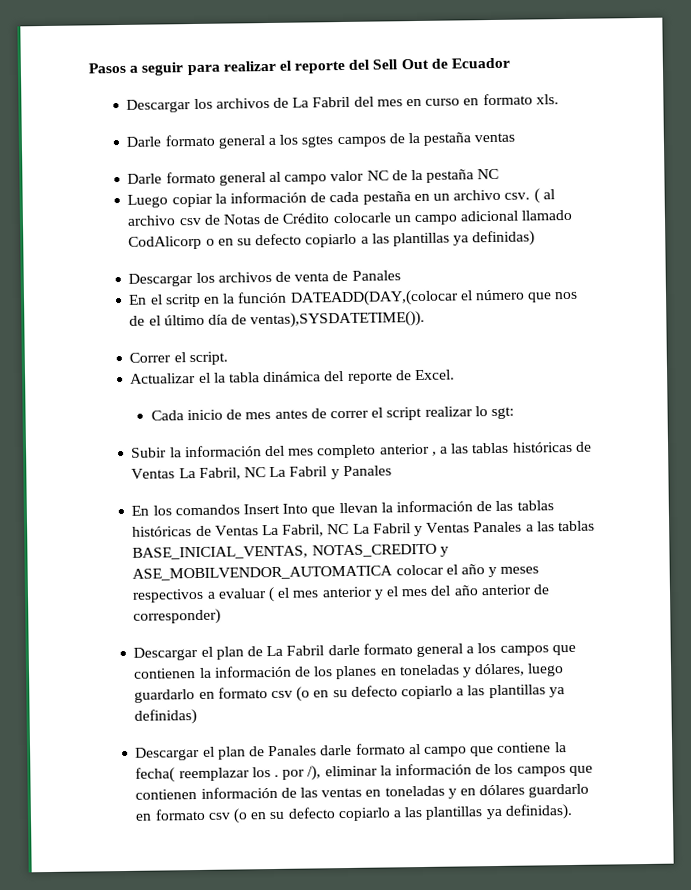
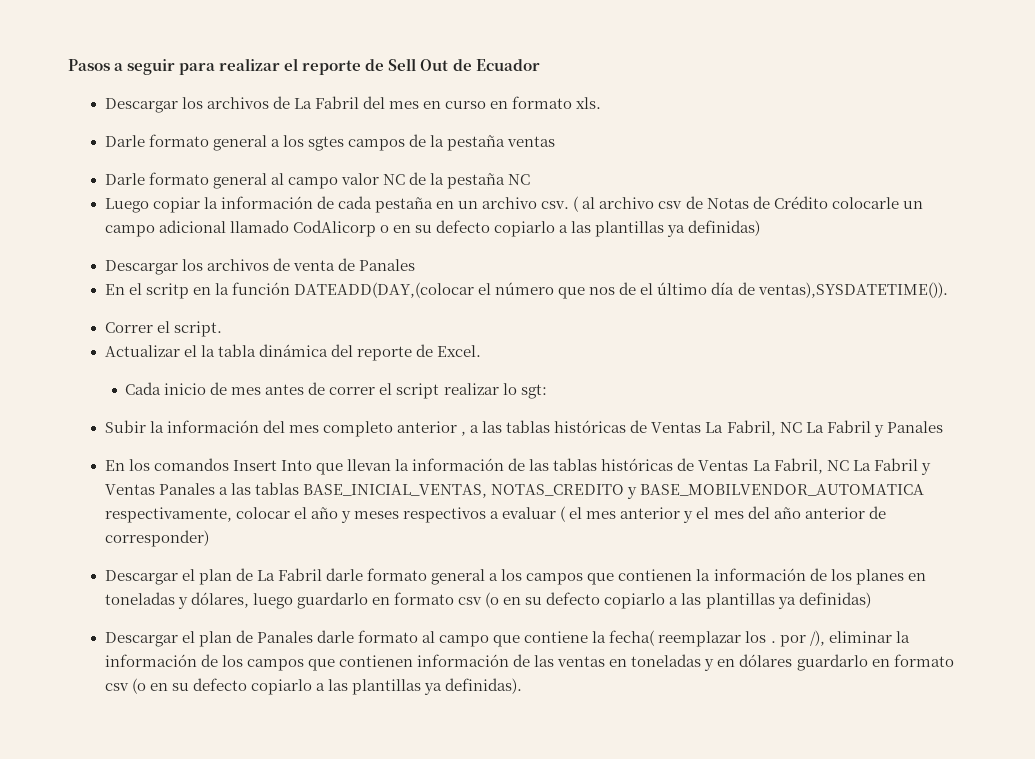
[348,59,371,70] del -> [365,59,385,71] de
[132,565,394,581] ASE_MOBILVENDOR_AUTOMATICA -> [640,484,925,496] [104,507,232,523] BASE_MOBILVENDOR_AUTOMATICA respectivamente,

